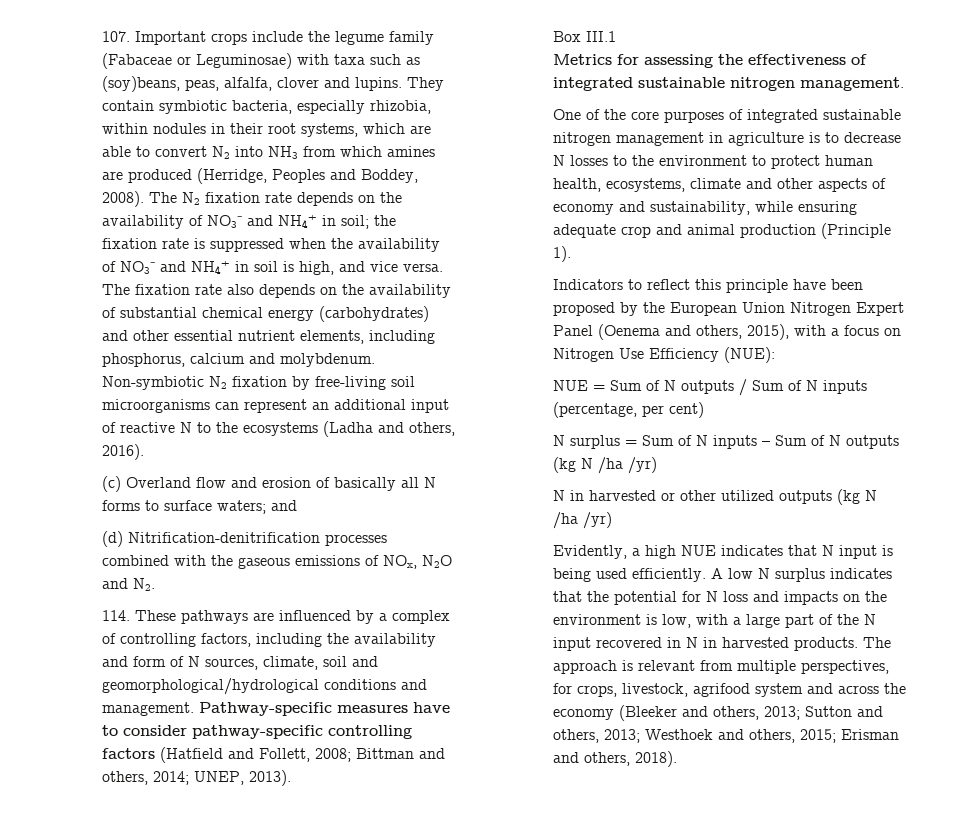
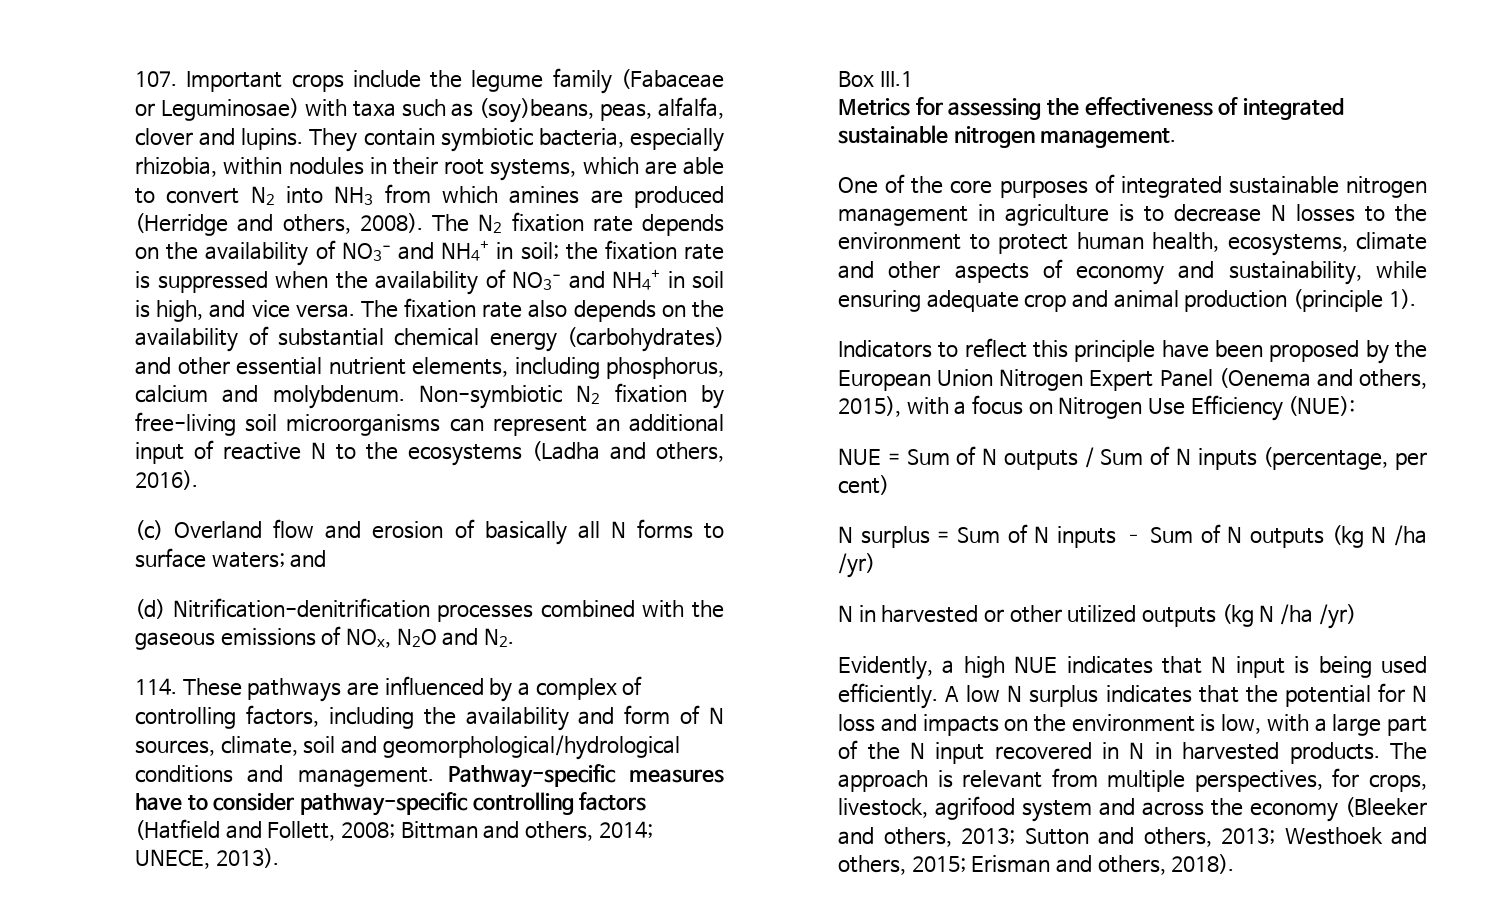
[196,168,418,184] (Herridge, Peoples and Boddey, -> [135,213,351,236] (Herridge and others,
[193,771,244,785] UNEP, -> [135,849,211,869] UNECE,
[820,223,891,239] (Principle -> [1293,289,1384,312] (principle

